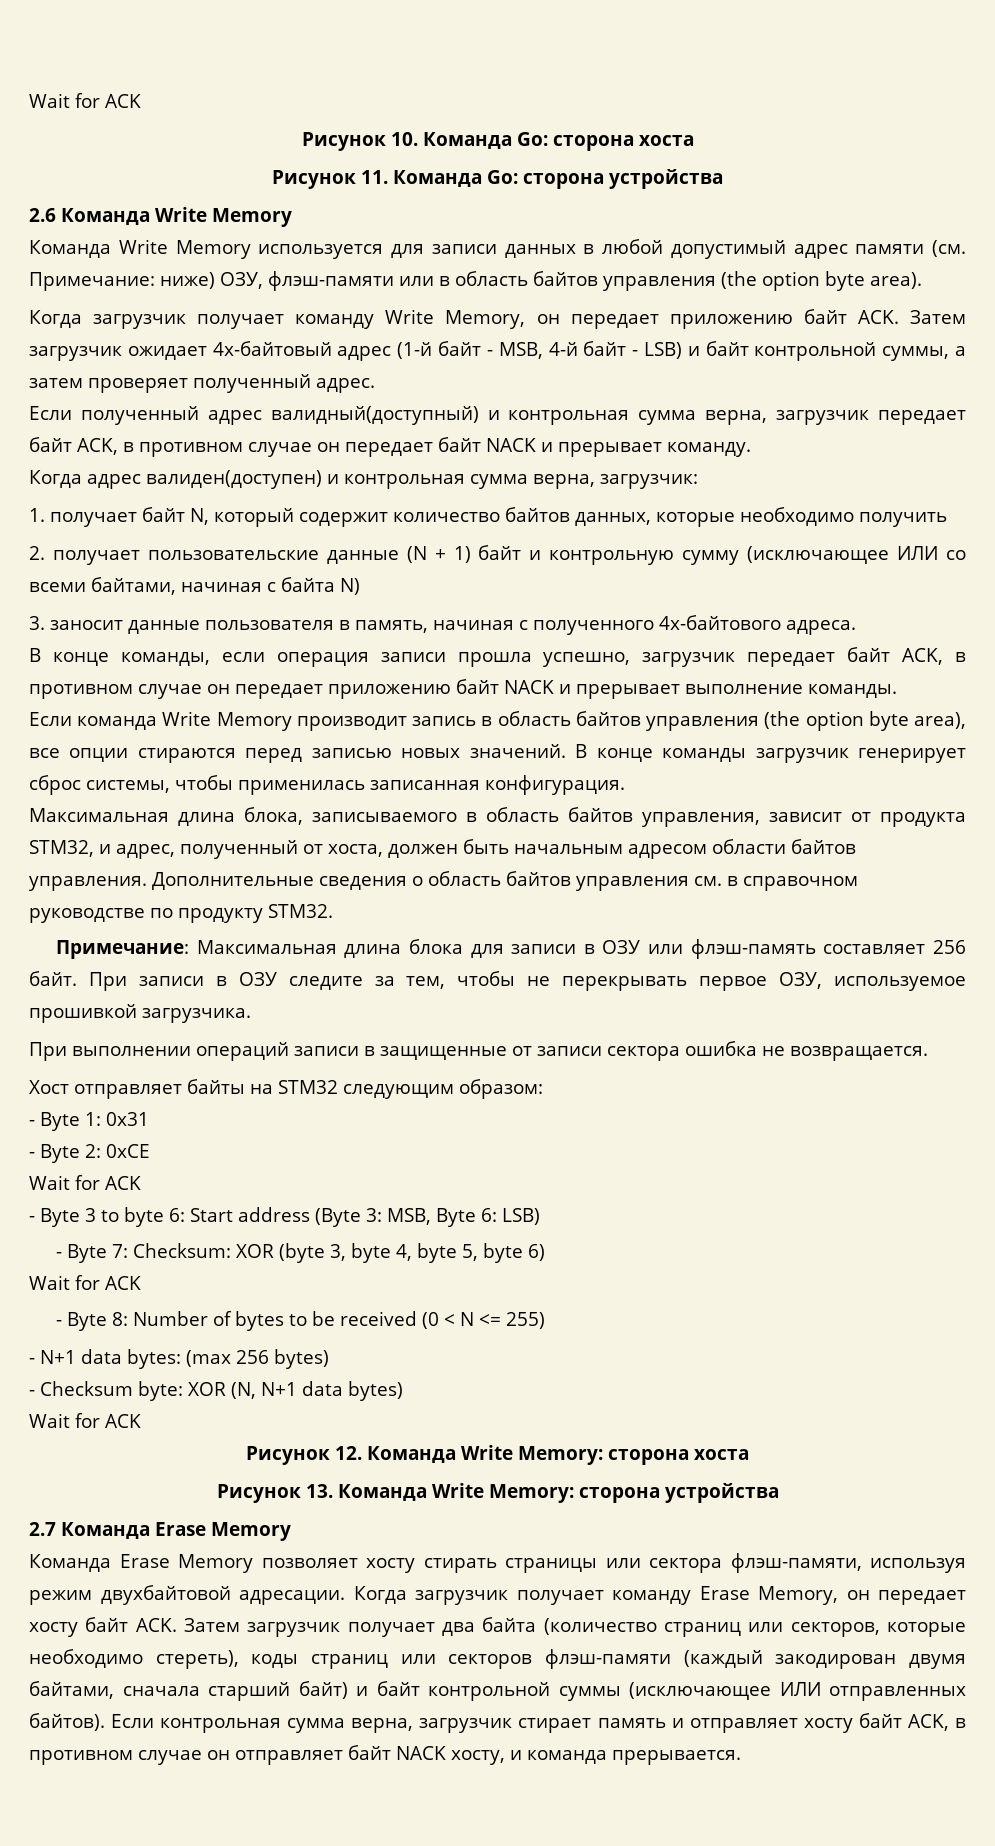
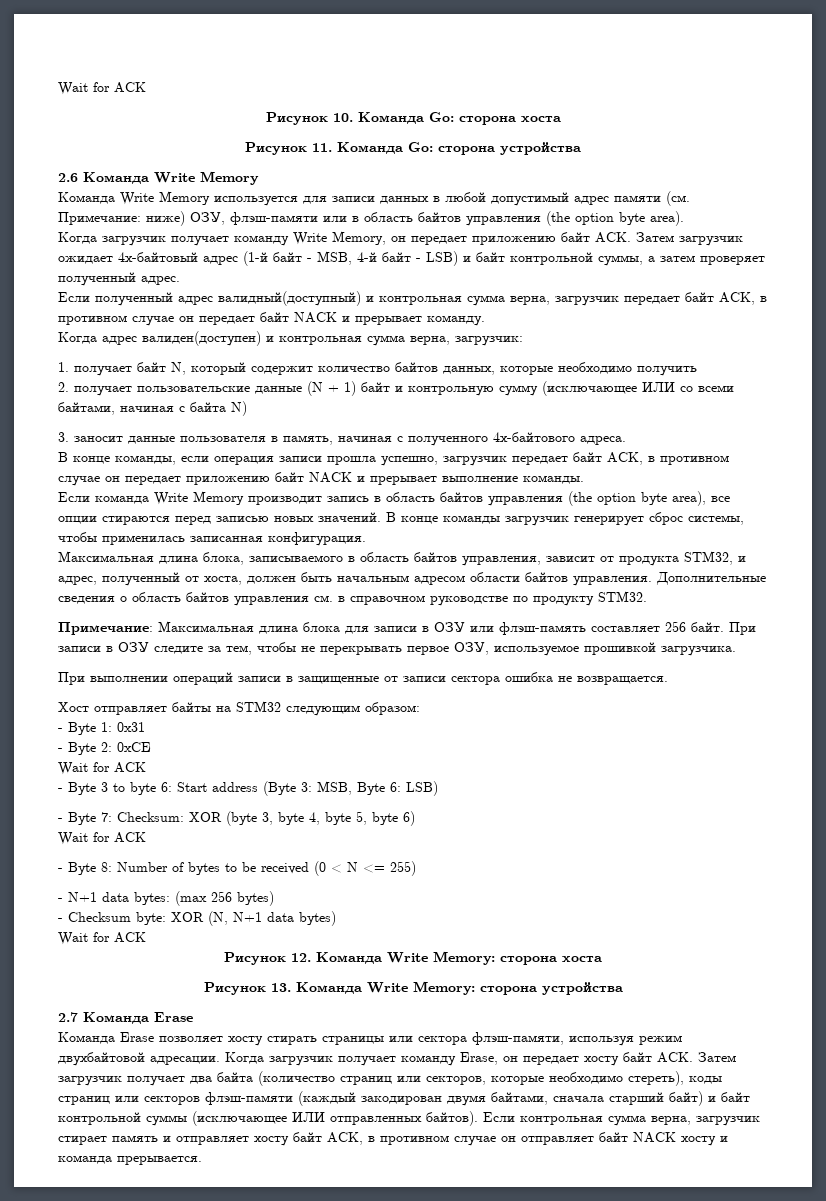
[211,1522,291,1541] [29,1554,253,1573] Memory // Команда Erase Memory -> [58,1032,154,1044] // Команда Erase
[699,1586,839,1605] Erase Memory, -> [460,1052,498,1065] Erase,
[451,1750,505,1765] хосту, -> [681,1136,716,1146] хосту

